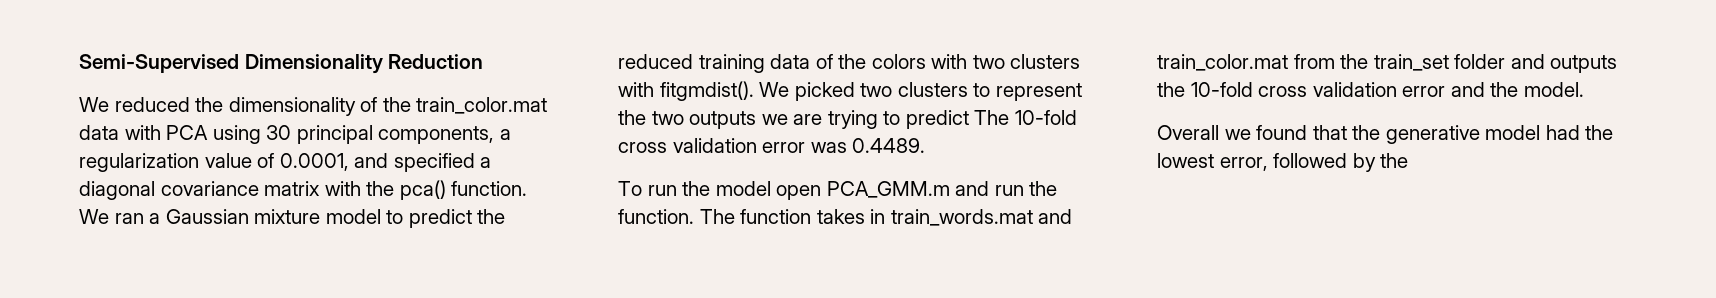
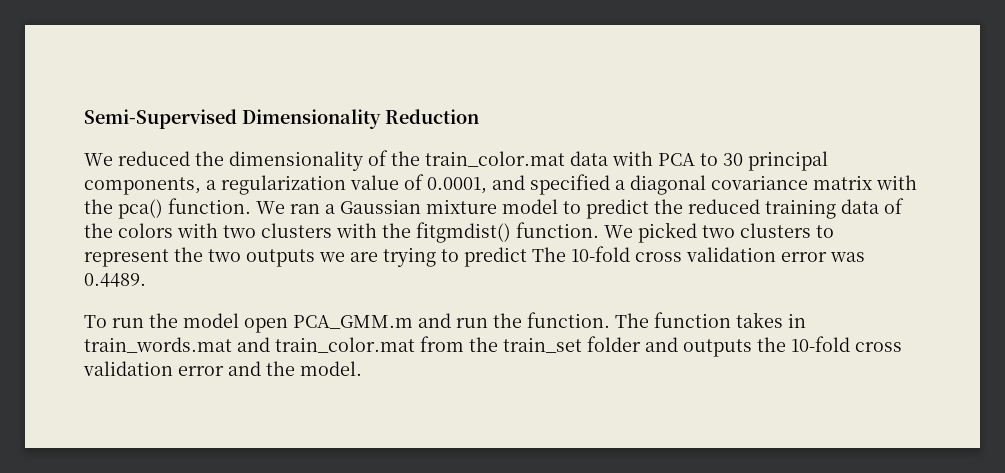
[212,125,261,144] using -> [700,153,718,166] to
[659,81,754,101] fitgmdist(). -> [382,222,599,243] the fitgmdist() function.
[1157,125,1614,144] [1157,153,1409,172] // Overall we found that the generative model had the lowest error, followed by the -> (362, 368) none

